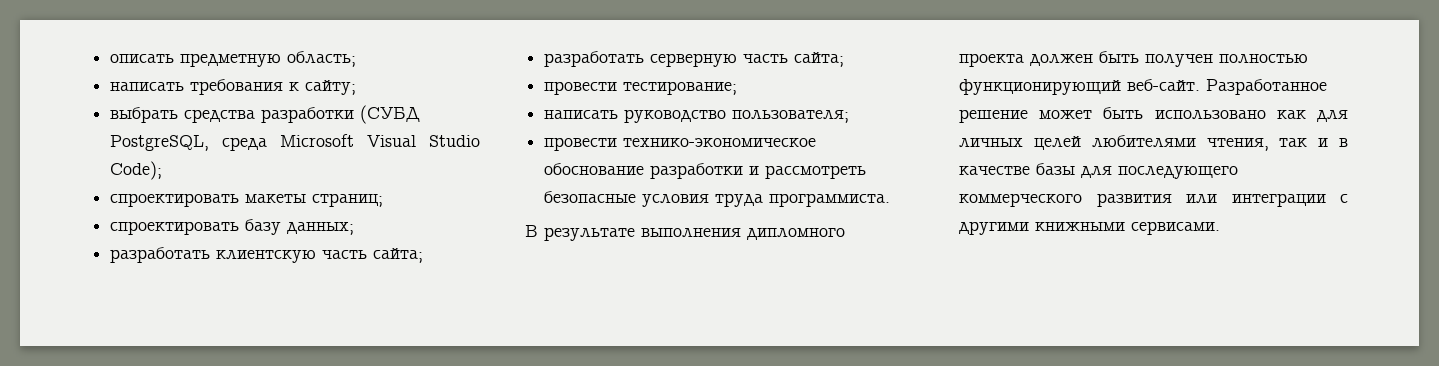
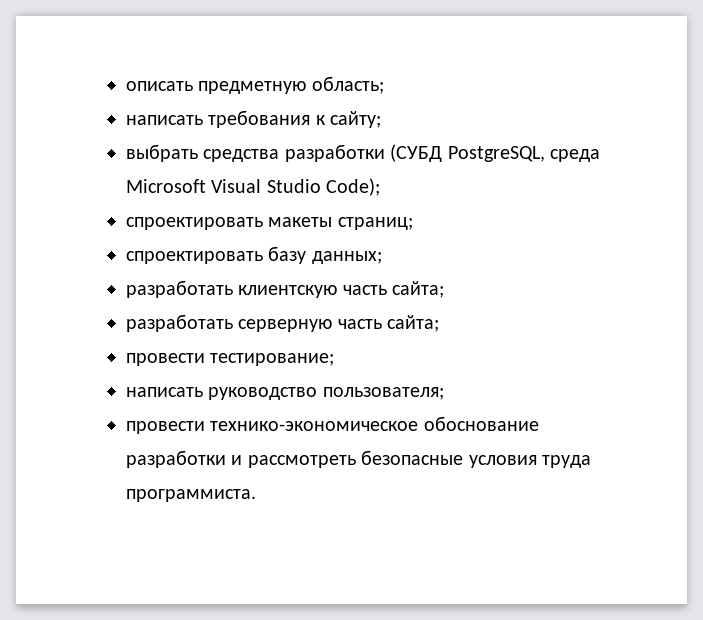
[525,225,845,241] [959,51,1308,67] [959,79,1327,95] [959,107,1348,123] [959,135,1348,151] [959,163,1238,179] [959,193,1348,207] [959,221,1220,235] // В результате выполнения дипломного проекта должен быть получен полностью функционирующий веб-сайт. Разработанное решение может быть использовано как для личных целей любителями чтения, так и в качестве базы для последующего коммерческого развития или интеграции с другими книжными сервисами. -> (256, 495) none

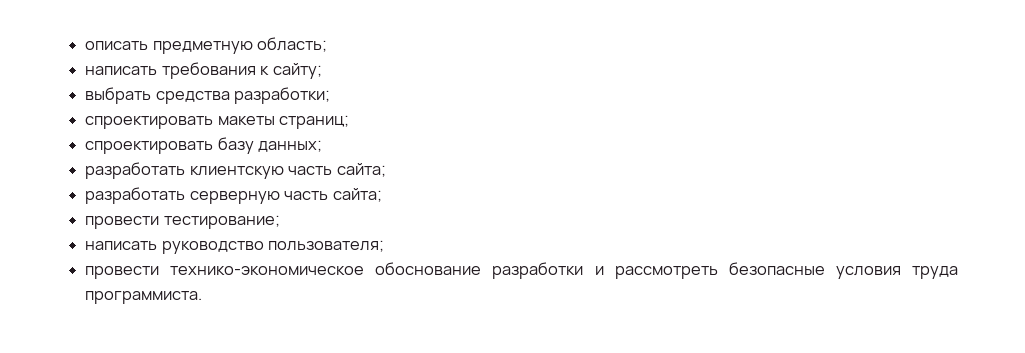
[284,144,600,162] [126,178,381,196] разработки (СУБД PostgreSQL, среда Microsoft Visual Studio Code); -> [234,87,331,104] разработки;

